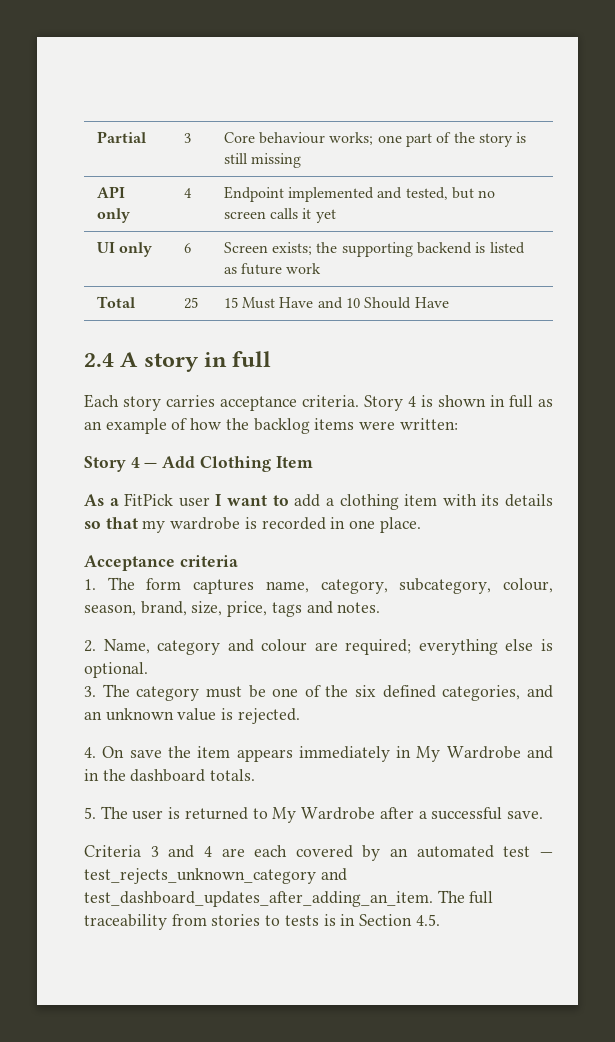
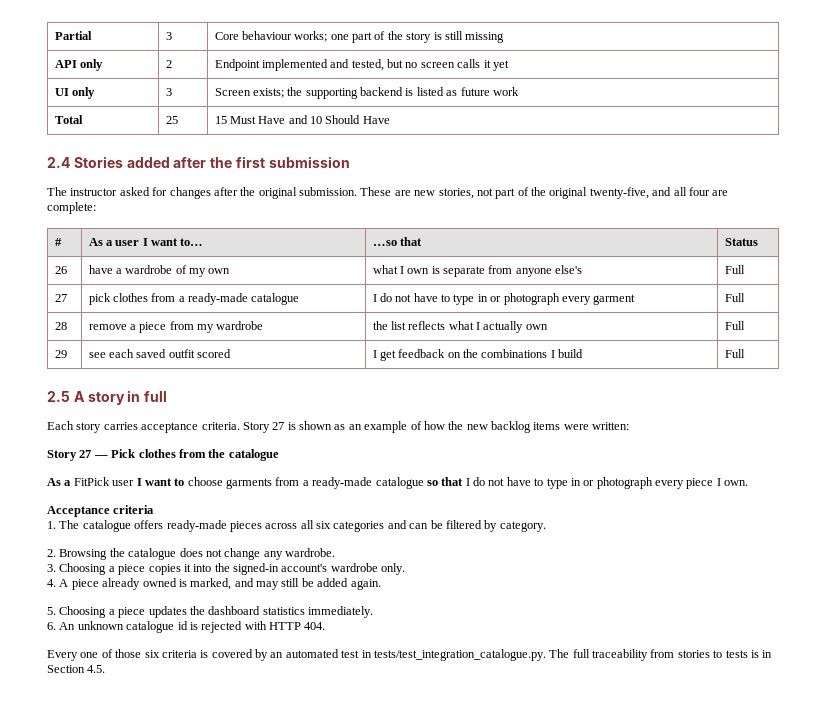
[183,188,192,198] 4 -> [165,60,172,68] 2
[183,243,191,253] 6 -> [165,88,172,96] 3
(114, 360) none -> [73,156,350,168] [47,187,729,199] [47,202,96,214] [54,238,62,246] [88,238,204,246] [372,237,422,246] [724,238,758,246] [54,266,67,274] [88,265,231,277] [372,265,583,277] [724,265,745,274] [54,294,67,302] [88,293,300,305] [372,293,636,305] [724,293,745,302] [54,322,67,330] [88,321,264,333] [372,321,548,333] [724,321,745,330] [54,350,67,358] [88,349,232,358] [372,349,584,361] [724,349,745,358] [47,391,70,402] Stories added after the first submission // The instructor asked for changes after the original submission. These are new stories, not part of the original twenty-five, and all four are complete: // # | As a user I want to… | …so that | Status // 26 | have a wardrobe of my own | what I own is separate from anyone else's | Full // 27 | pick clothes from a ready-made catalogue | I do not have to type in or photograph every garment | Full // 28 | remove a piece from my wardrobe | the list reflects what I actually own | Full // 29 | see each saved outfit scored | I get feedback on the combinations I build | Full // 2.5
[408,396,416,407] 4 -> [272,422,285,430] 27
[490,395,533,408] in full -> (332, 425) none
(249, 424) none -> [466,424,488,430] new
[130,456,313,472] 4 — Add Clothing Item -> [79,449,279,461] 27 — Pick clothes from the catalogue
[294,494,554,510] [84,517,421,533] [84,555,238,571] [84,577,553,594] [84,601,381,617] [84,639,553,655] [84,662,148,678] [84,684,553,701] [84,708,300,724] [84,746,553,762] [84,769,256,782] [84,806,543,823] [84,845,288,858] add a clothing item with its details so that my wardrobe is recorded in one place. // Acceptance criteria // 1. The form captures name, category, subcategory, colour, season, brand, size, price, tags and notes. // 2. Name, category and colour are required; everything else is optional. // 3. The category must be one of the six defined categories, and an unknown value is rejected. // 4. On save the item appears immediately in My Wardrobe and in the dashboard totals. // 5. The user is returned to My Wardrobe after a successful save. // Criteria 3 and 4 are each -> [187,477,749,489] [47,505,155,517] [47,520,546,532] [47,548,335,560] [47,563,406,575] [47,578,381,590] [47,606,373,618] [47,621,326,633] [47,649,209,661] choose garments from a ready-made catalogue so that I do not have to type in or photograph every piece I own. // Acceptance criteria // 1. The catalogue offers ready-made pieces across all six categories and can be filtered by category. // 2. Browsing the catalogue does not change any wardrobe. // 3. Choosing a piece copies it into the signed-in account's wardrobe only. // 4. A piece already owned is marked, and may still be added again. // 5. Choosing a piece updates the dashboard statistics immediately. // 6. An unknown catalogue id is rejected with HTTP 404. // Every one of those six criteria is
[540,852,553,857] [84,868,347,884] [84,891,433,907] — test_rejects_unknown_category and test_dashboard_updates_after_adding_an_item. -> [361,649,546,661] in tests/test_integration_catalogue.py.

